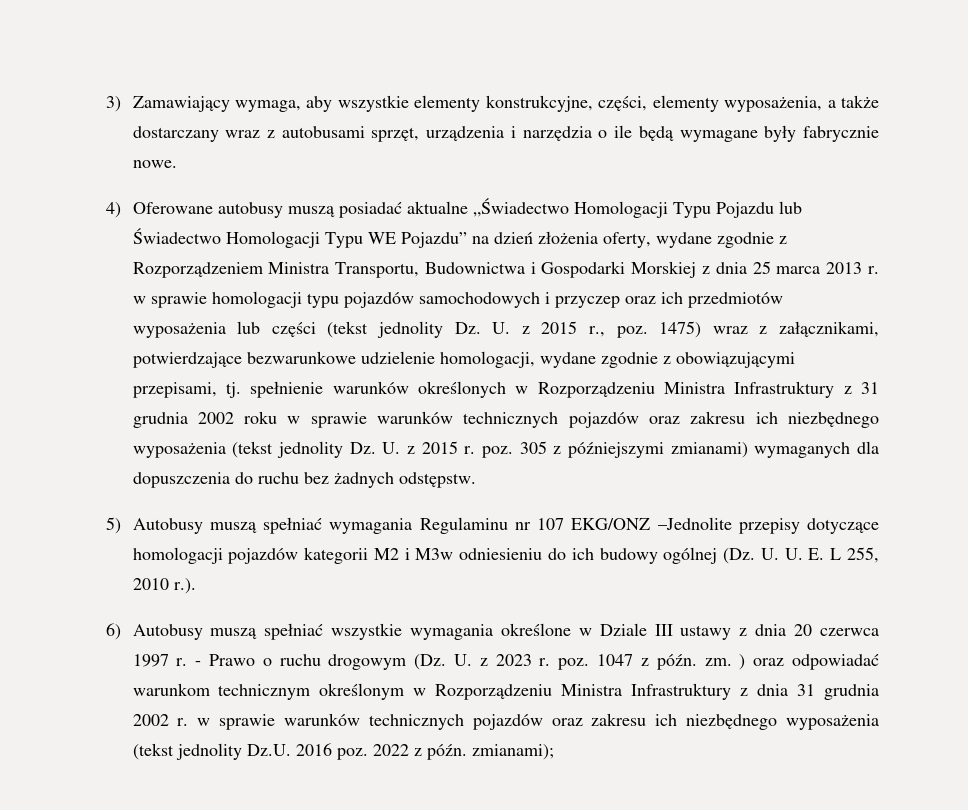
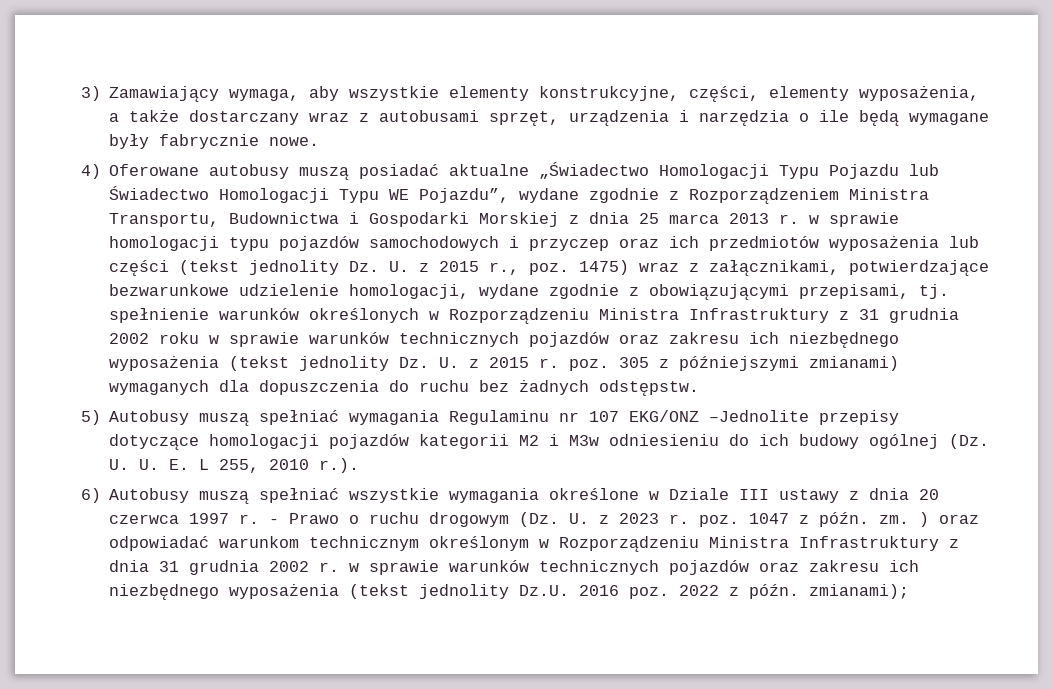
[400,231,651,248] Pojazdu” na dzień złożenia oferty, -> [419,188,510,203] Pojazdu”,

